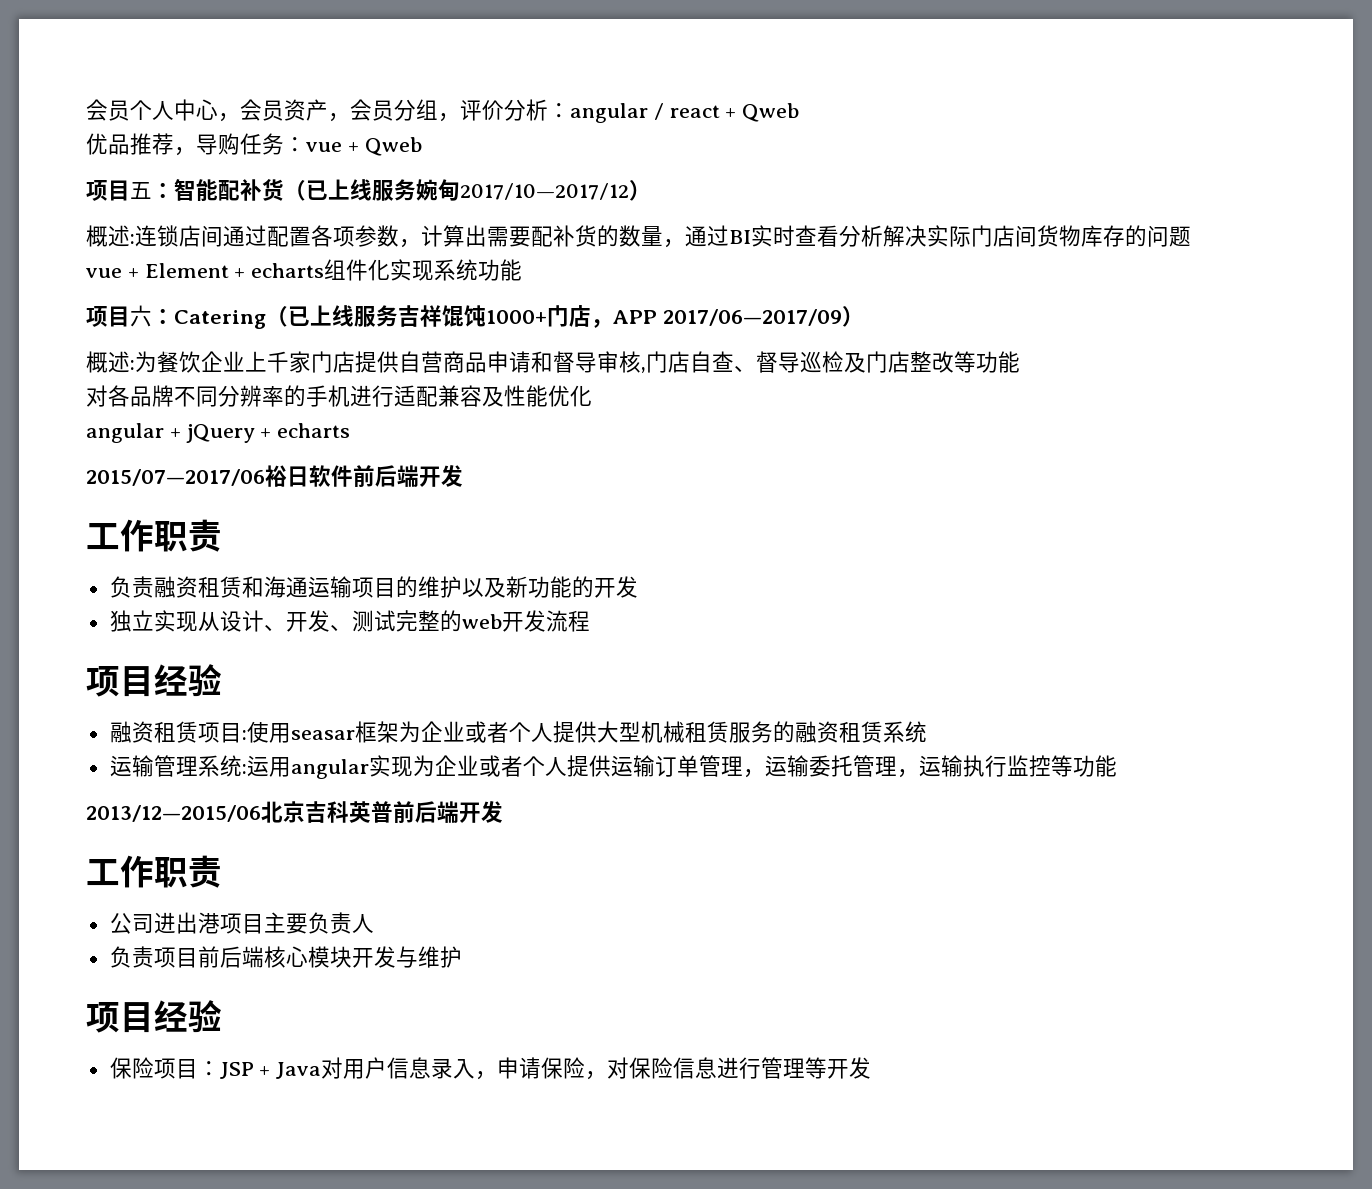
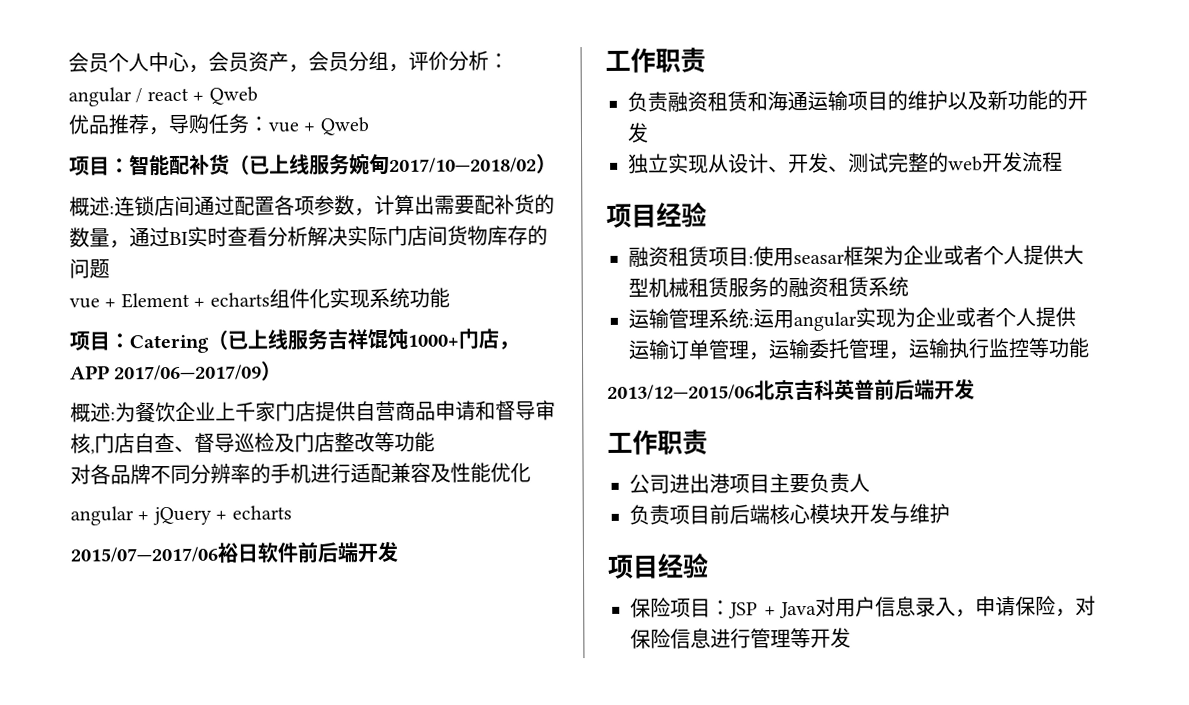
[130,182,152,199] 五 -> (110, 166) none
[460,183,629,200] 2017/10—2017/12 -> [389,157,537,173] 2017/10—2018/02
[130,305,152,327] 六 -> (110, 341) none

